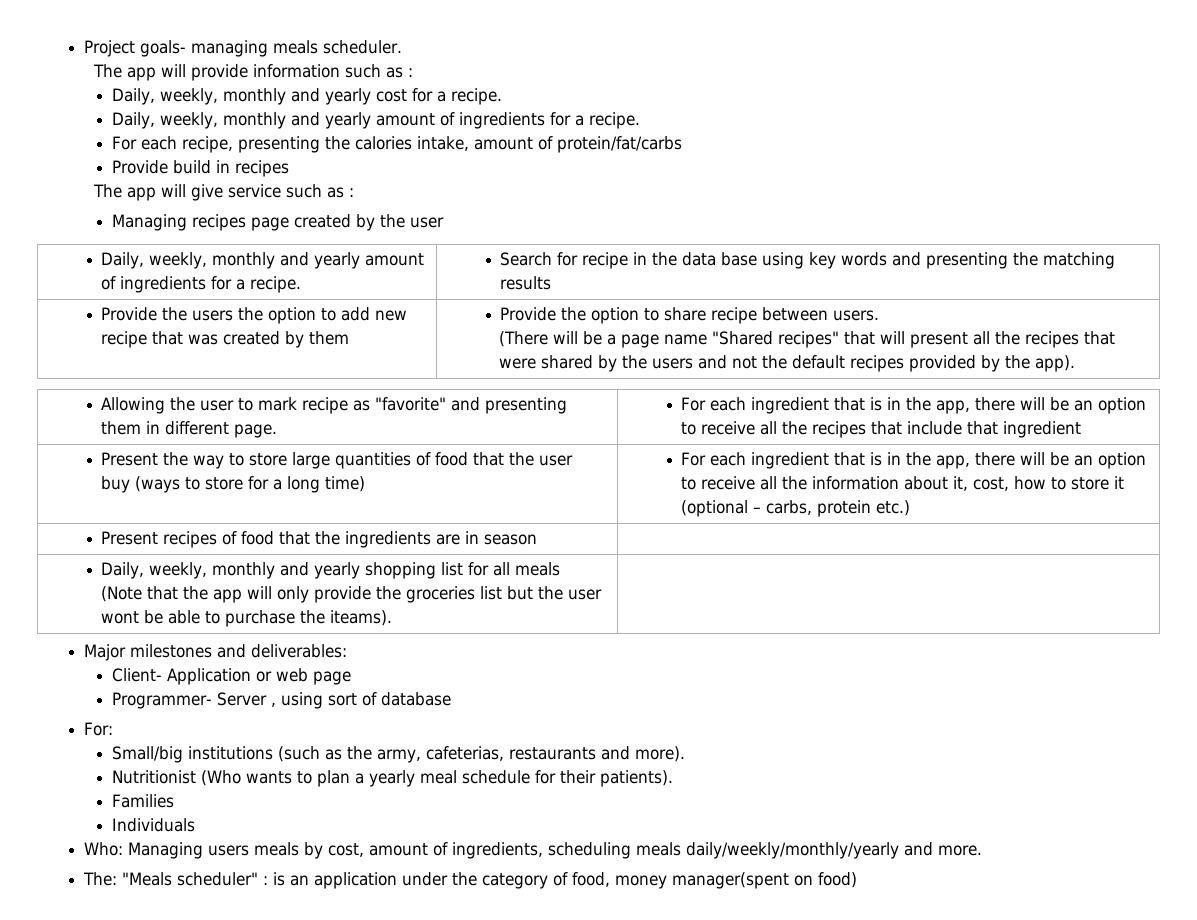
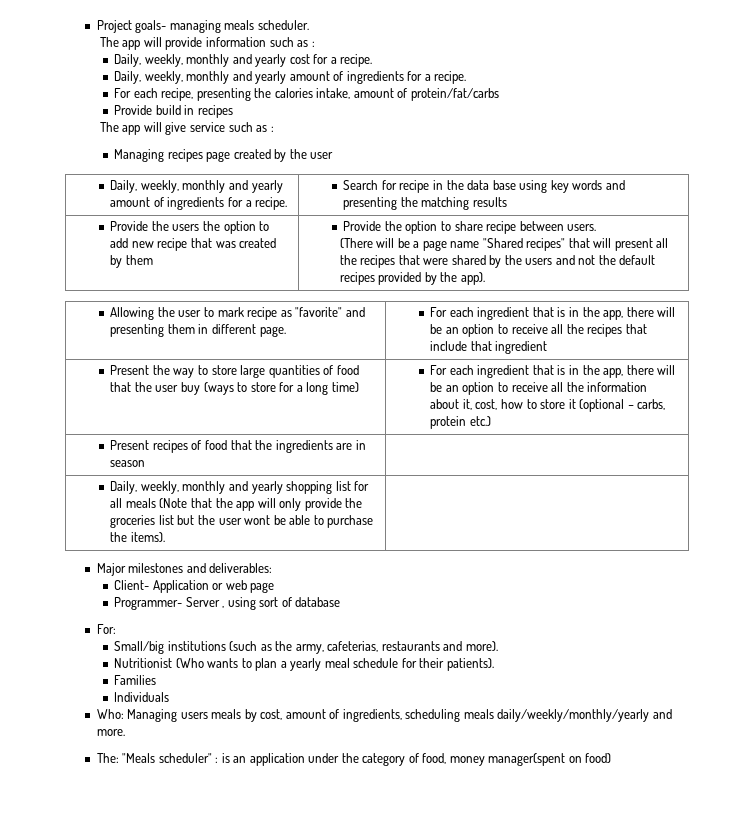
[330,610,393,626] iteams). -> [130,532,165,542] items).

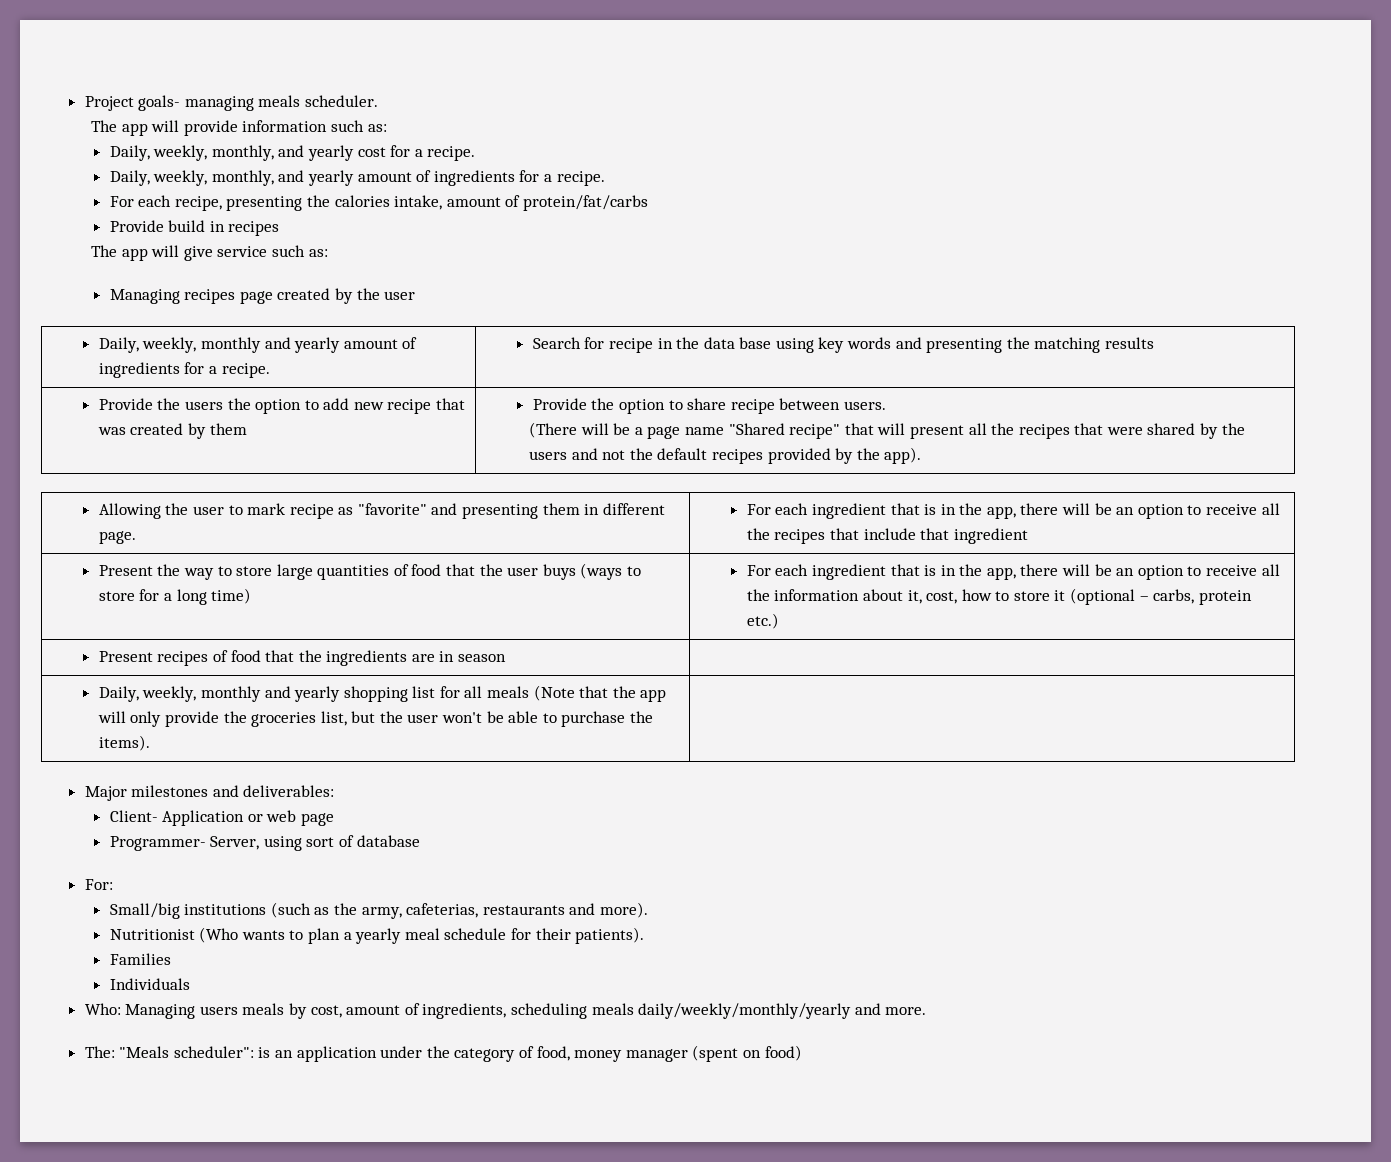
[297,40,315,47] [114,54,230,67] as : // Daily, weekly, monthly -> [367,124,387,132] [109,145,274,161] as: // Daily, weekly, monthly,
[186,71,230,84] monthly -> [211,170,274,186] monthly,
[256,125,274,132] as : -> [308,249,328,257] as:
[526,238,566,251] recipes" -> [789,424,841,439] recipe"
[180,382,200,395] buy -> [542,564,576,580] buys
[158,515,174,525] list -> [320,711,347,726] list,
[244,515,271,525] wont -> [442,712,483,723] won't
[185,597,225,608] Server , -> [210,836,260,850] Server,
[158,753,219,763] scheduler" : -> [173,1046,254,1058] scheduler":
[488,753,566,766] manager(spent -> [625,1045,739,1062] manager (spent

